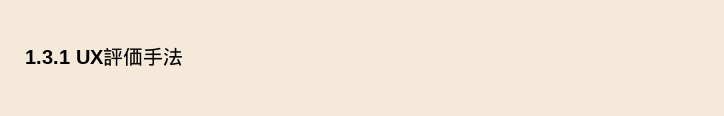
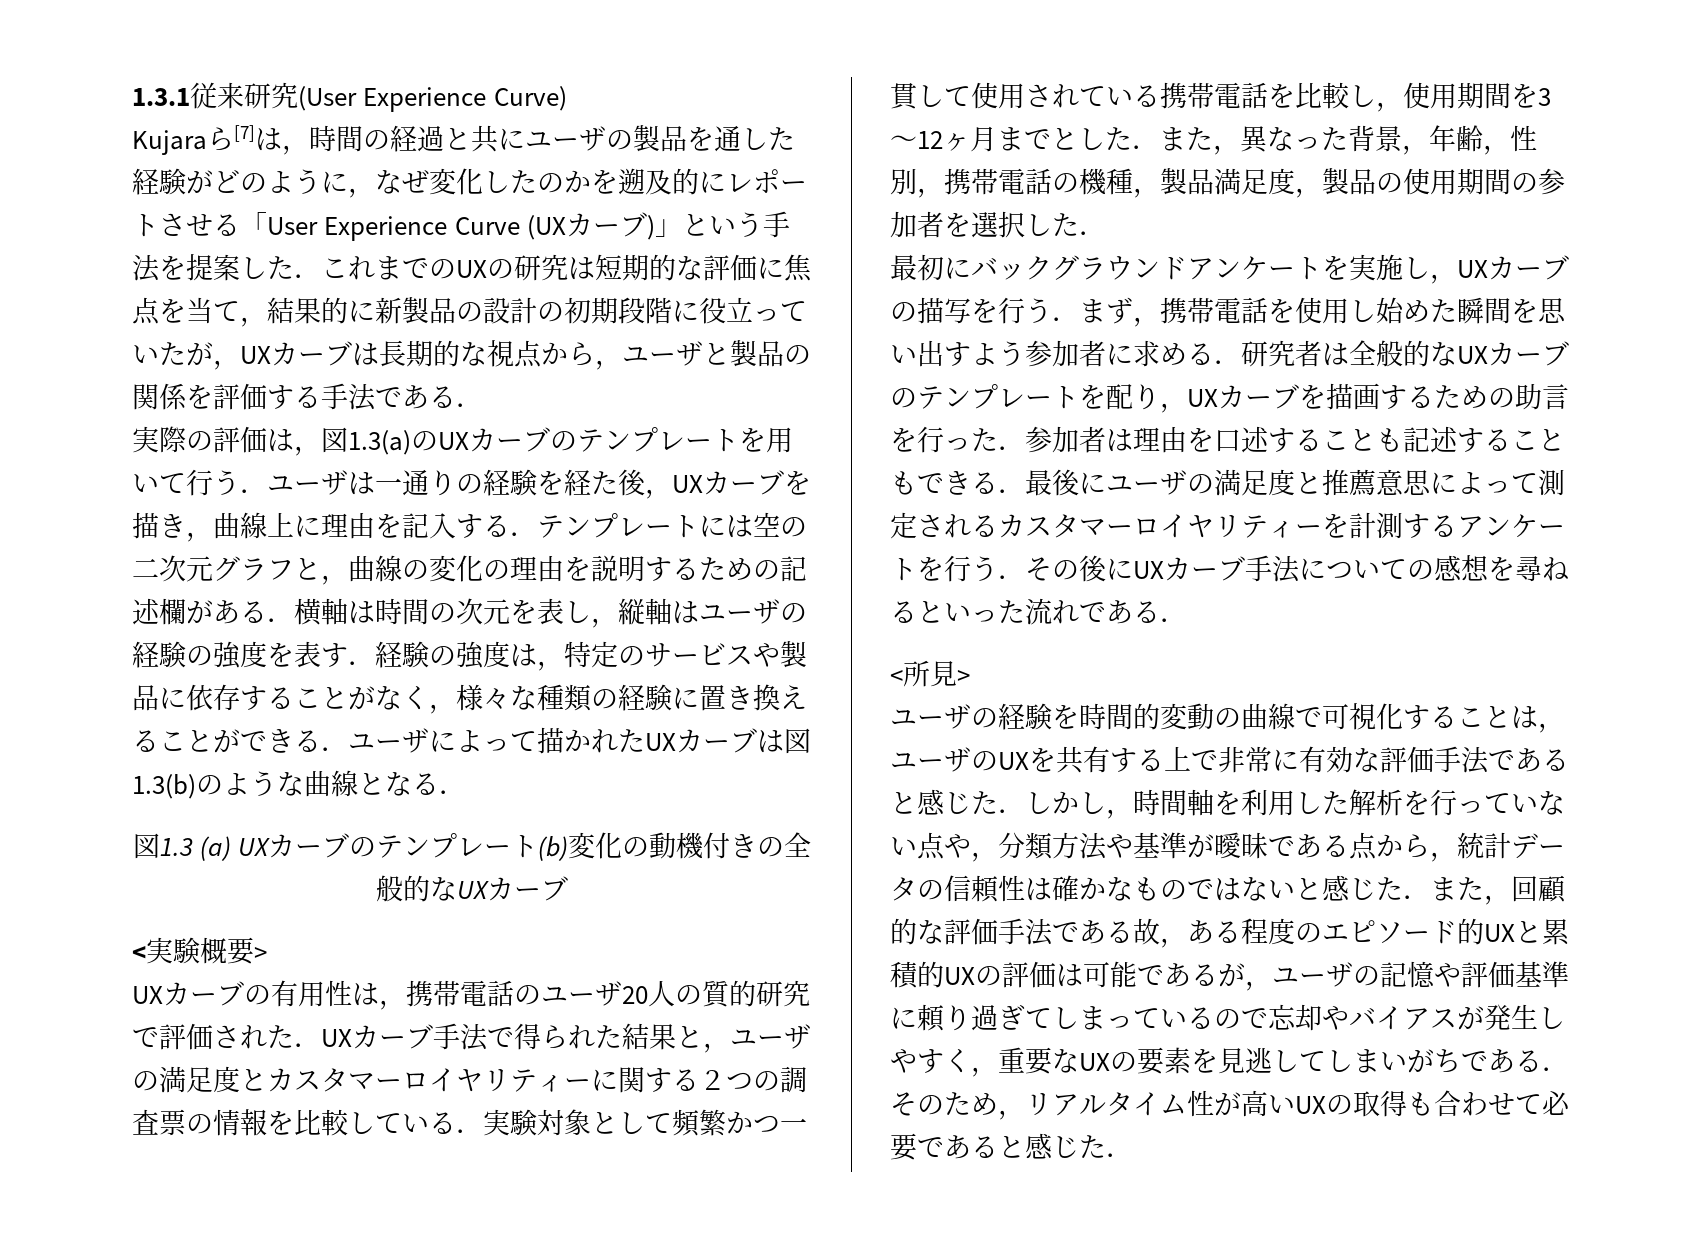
[76,47,183,66] UX評価手法 -> [190,82,567,112] [132,125,795,155] [132,168,807,198] [132,211,790,241] [132,254,812,282] [132,297,807,327] [132,340,811,370] [132,383,483,411] [132,426,793,456] [132,469,811,499] [132,512,807,542] [132,555,807,585] [132,598,807,628] [132,641,807,671] [132,684,807,714] [132,727,811,754] [132,770,466,799] [132,832,812,861] [376,875,568,902] [132,937,267,965] [132,980,810,1010] [132,1023,811,1053] [132,1066,807,1093] [132,1109,807,1137] [890,82,1551,112] [890,125,1537,155] [890,168,1565,198] [890,211,1106,238] [890,254,1569,284] [890,297,1566,327] [890,340,1569,367] [890,383,1569,413] [890,426,1565,453] [890,469,1565,496] [890,512,1565,539] [890,555,1569,583] [890,598,1187,625] [890,660,970,687] [890,703,1565,733] [890,746,1569,774] [890,789,1565,819] [890,832,1565,862] [890,875,1566,905] [890,918,1569,948] [890,961,1569,991] [890,1004,1565,1032] [890,1047,1569,1077] [890,1090,1570,1120] [890,1133,1133,1161] 従来研究(User Experience Curve) // Kujaraら[7]は，時間の経過と共にユーザの製品を通した経験がどのように，なぜ変化したのかを遡及的にレポートさせる「User Experience Curve (UXカーブ)」という手法を提案した．これまでのUXの研究は短期的な評価に焦点を当て，結果的に新製品の設計の初期段階に役立っていたが，UXカーブは長期的な視点から，ユーザと製品の関係を評価する手法である． // 実際の評価は，図1.3(a)のUXカーブのテンプレートを用いて行う．ユーザは一通りの経験を経た後，UXカーブを描き，曲線上に理由を記入する．テンプレートには空の二次元グラフと，曲線の変化の理由を説明するための記述欄がある．横軸は時間の次元を表し，縦軸はユーザの経験の強度を表す．経験の強度は，特定のサービスや製品に依存することがなく，様々な種類の経験に置き換えることができる．ユーザによって描かれたUXカーブは図1.3(b)のような曲線となる． // 図1.3 (a) UXカーブのテンプレート(b)変化の動機付きの全般的なUXカーブ // <実験概要> // UXカーブの有用性は，携帯電話のユーザ20人の質的研究で評価された．UXカーブ手法で得られた結果と，ユーザの満足度とカスタマーロイヤリティーに関する２つの調査票の情報を比較している．実験対象として頻繁かつ一貫して使用されている携帯電話を比較し，使用期間を3〜12ヶ月までとした．また，異なった背景，年齢，性別，携帯電話の機種，製品満足度，製品の使用期間の参加者を選択した． // 最初にバックグラウンドアンケートを実施し，UXカーブの描写を行う．まず，携帯電話を使用し始めた瞬間を思い出すよう参加者に求める．研究者は全般的なUXカーブのテンプレートを配り，UXカーブを描画するための助言を行った．参加者は理由を口述することも記述することもできる．最後にユーザの満足度と推薦意思によって測定されるカスタマーロイヤリティーを計測するアンケートを行う．その後にUXカーブ手法についての感想を尋ねるといった流れである． // <所見> // ユーザの経験を時間的変動の曲線で可視化することは，ユーザのUXを共有する上で非常に有効な評価手法であると感じた．しかし，時間軸を利用した解析を行っていない点や，分類方法や基準が曖昧である点から，統計データの信頼性は確かなものではないと感じた．また，回顧的な評価手法である故，ある程度のエピソード的UXと累積的UXの評価は可能であるが，ユーザの記憶や評価基準に頼り過ぎてしまっているので忘却やバイアスが発生しやすく，重要なUXの要素を見逃してしまいがちである．そのため，リアルタイム性が高いUXの取得も合わせて必要であると感じた．

